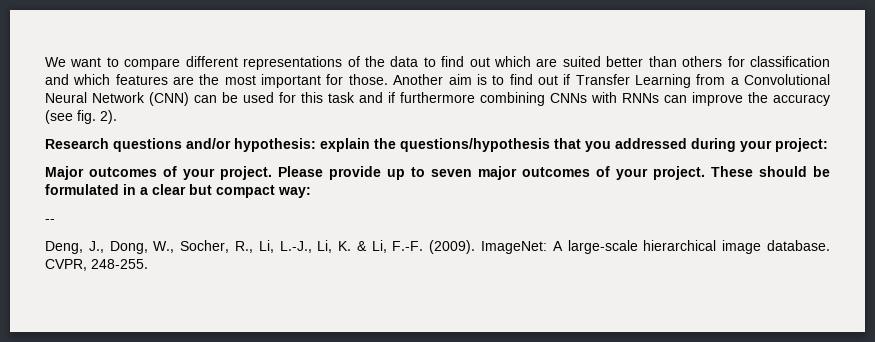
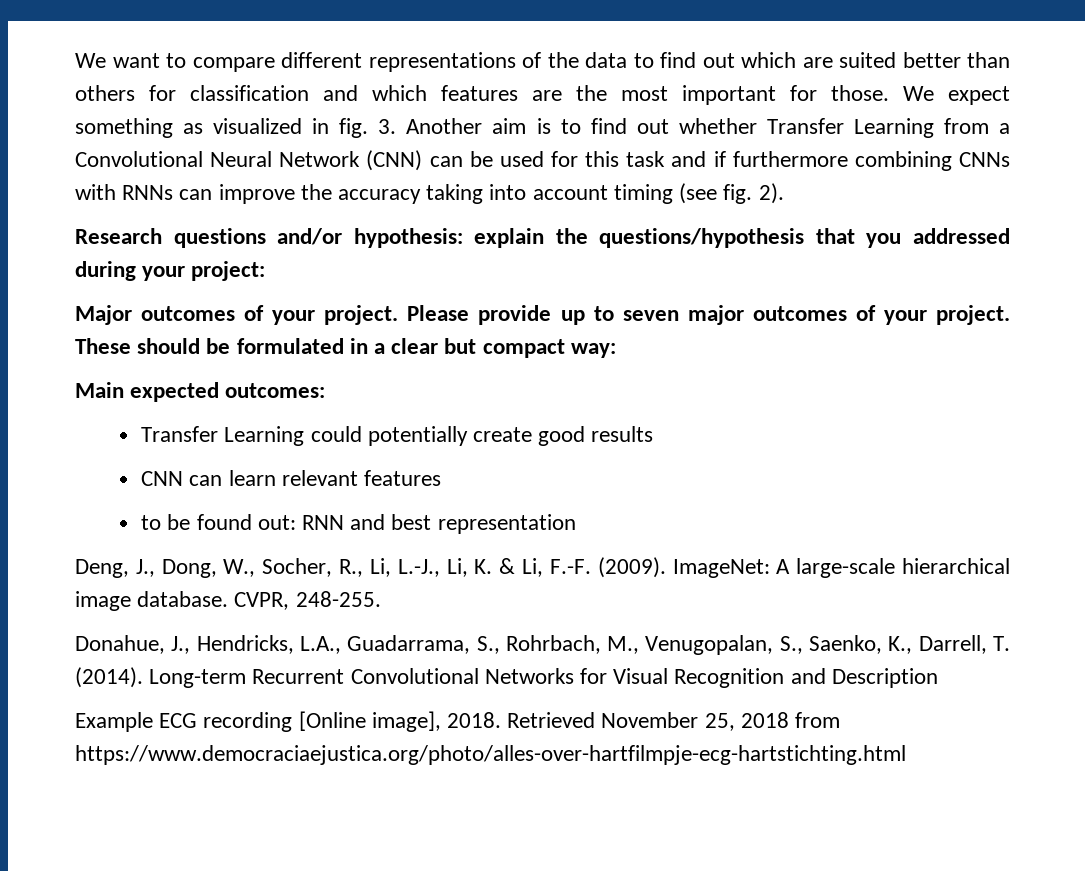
(388, 79) none -> [903,86,1010,105] [75,118,397,138] We expect something as visualized in fig. 3.
[563,74,571,85] if -> [678,118,757,134] whether
(830, 100) none -> [426,184,673,204] taking into account timing
[45,219,55,223] -- -> [75,382,326,402] [141,426,654,446] [141,470,442,486] [141,514,576,534] Main expected outcomes: // Transfer Learning could potentially create good results // CNN can learn relevant features // to be found out: RNN and best representation
(148, 264) none -> [75,635,1010,655] [75,667,938,688] [75,711,841,732] [75,745,906,765] // Donahue, J., Hendricks, L.A., Guadarrama, S., Rohrbach, M., Venugopalan, S., Saenko, K., Darrell, T. (2014). Long-term Recurrent Convolutional Networks for Visual Recognition and Description // Example ECG recording [Online image], 2018. Retrieved November 25, 2018 from https://www.democraciaejustica.org/photo/alles-over-hartfilmpje-ecg-hartstichting.html

